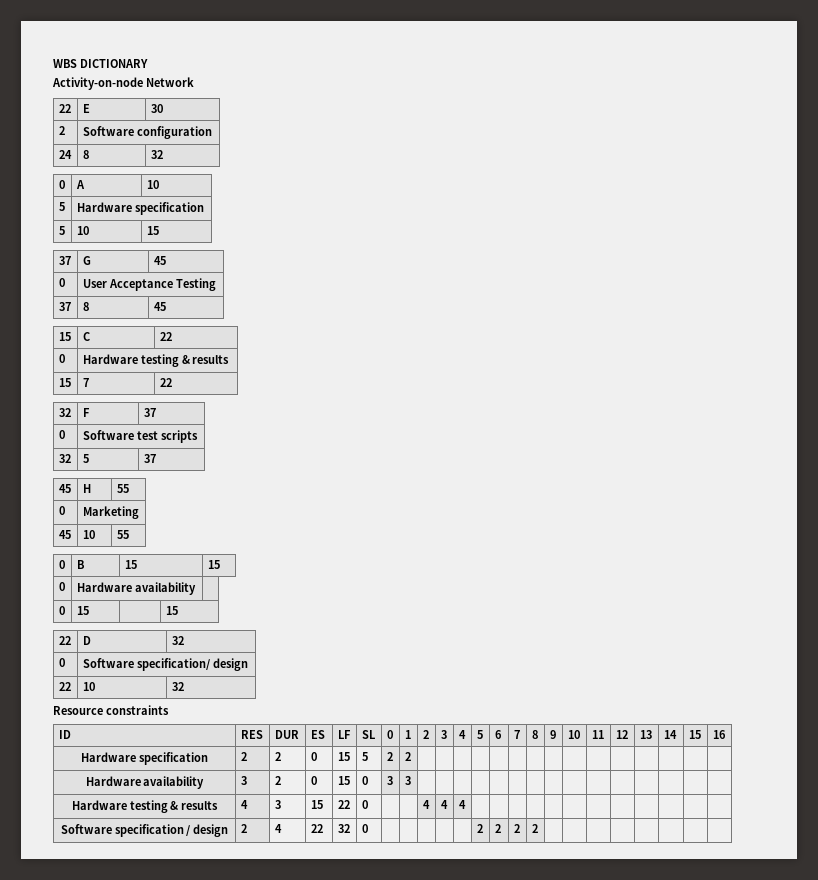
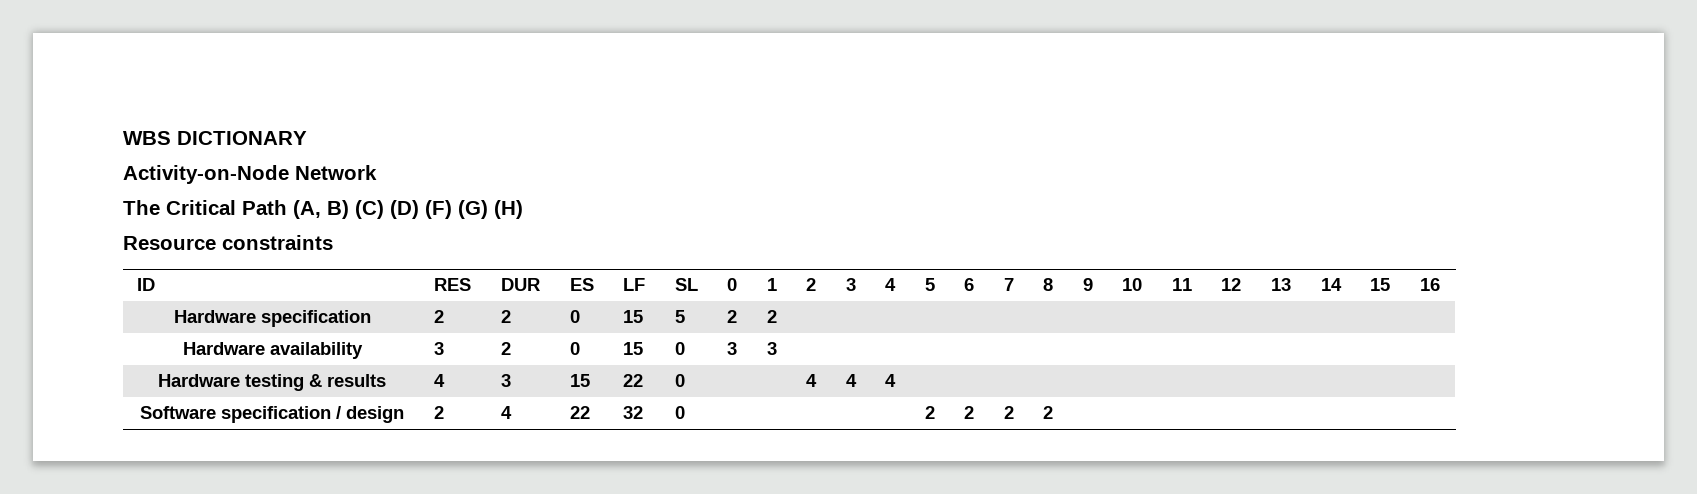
[52,77,143,90] Activity-on-node -> [123,165,289,184] Activity-on-Node
[58,104,71,113] [82,104,90,113] [150,104,163,113] [58,126,65,135] [82,126,212,139] [58,150,72,159] [82,150,89,159] [150,150,163,159] [58,180,65,189] [75,180,85,189] [146,180,159,189] [58,202,65,211] [76,202,204,215] [58,226,65,235] [76,226,89,235] [146,226,159,235] [58,256,71,265] [82,256,91,265] [153,256,166,265] [58,278,65,287] [82,278,216,291] [58,302,71,311] [82,302,89,311] [153,302,166,311] [58,332,71,341] [82,332,90,341] [159,332,172,341] [58,354,65,363] [82,354,230,367] [58,378,71,387] [82,378,89,387] [159,378,172,387] [58,408,71,417] [82,408,90,417] [143,408,156,417] [58,430,65,439] [82,430,198,443] [58,454,71,463] [82,454,89,463] [143,454,156,463] [58,484,71,493] [82,484,91,493] [116,484,129,493] [58,506,65,515] [82,506,139,519] [58,530,71,539] [82,530,95,539] [116,530,129,539] [58,560,65,569] [76,560,85,569] [124,560,137,569] [207,560,220,569] [58,582,65,591] [76,582,196,595] [58,606,65,615] [76,606,89,615] [165,606,178,615] [58,636,71,645] [82,636,91,645] [171,636,184,645] [58,658,65,667] [82,658,248,671] [58,682,71,691] [82,682,95,691] [171,682,184,691] // 22 | E | 30 // 2 | Software configuration // 24 | 8 | 32 // 0 | A | 10 // 5 | Hardware specification // 5 | 10 | 15 // 37 | G | 45 // 0 | User Acceptance Testing // 37 | 8 | 45 // 15 | C | 22 // 0 | Hardware testing & results // 15 | 7 | 22 // 32 | F | 37 // 0 | Software test scripts // 32 | 5 | 37 // 45 | H | 55 // 0 | Marketing // 45 | 10 | 55 // 0 | B | 15 | 15 // 0 | Hardware availability | // 0 | 15 | | 15 // 22 | D | 32 // 0 | Software specification/ design // 22 | 10 | 32 -> [123,200,523,219] // The Critical Path (A, B) (C) (D) (F) (G) (H)

